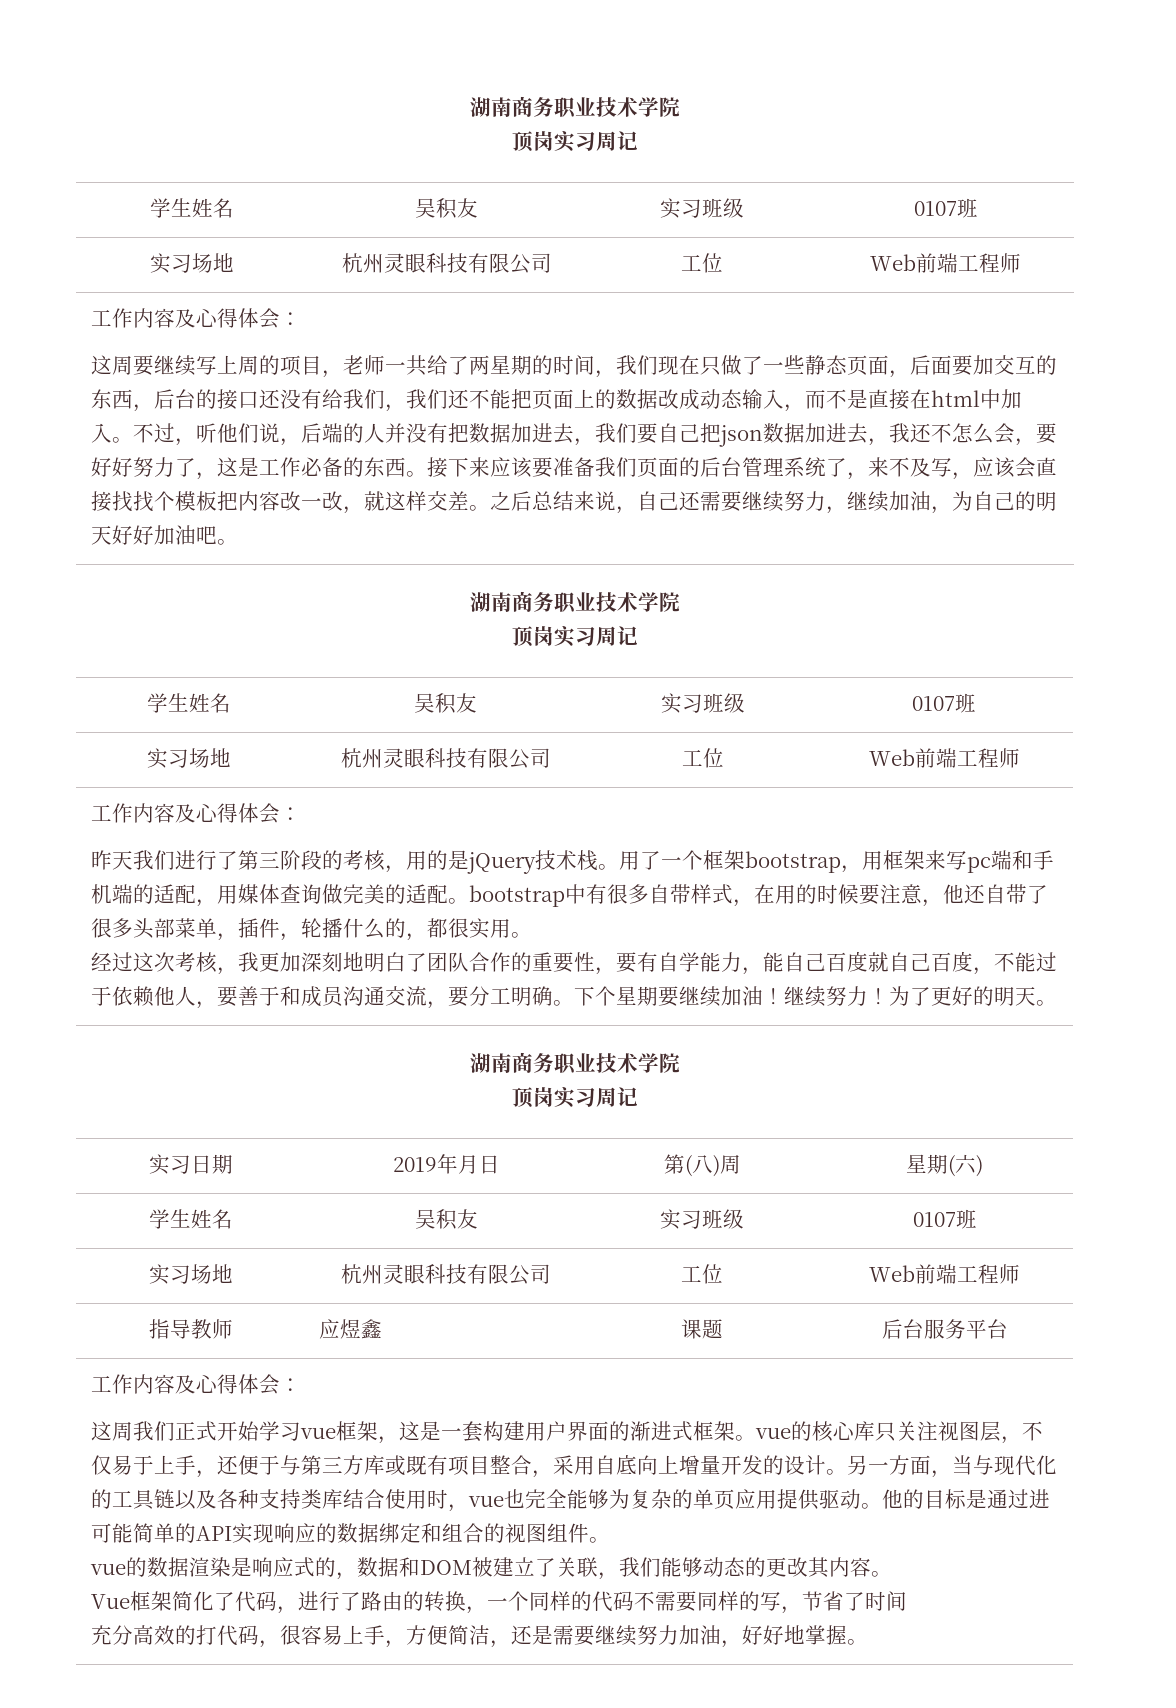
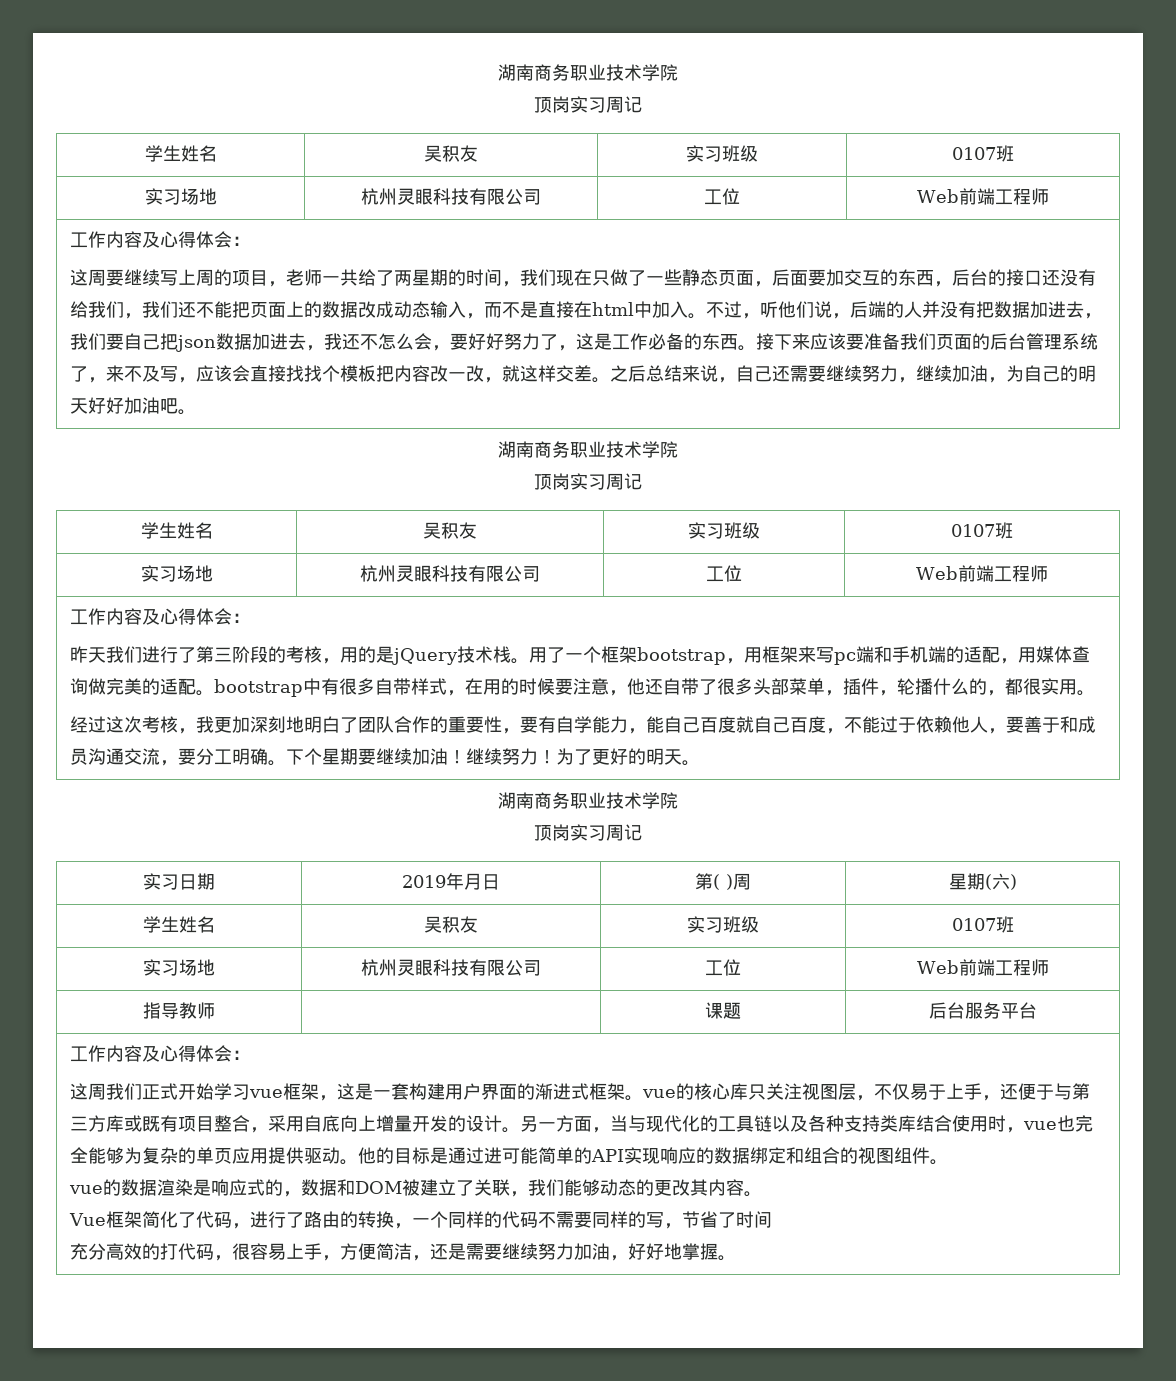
[691,1155,713,1174] 八 -> (720, 882) none
[318,1319,382,1339] 应煜鑫 -> (215, 1010) none

